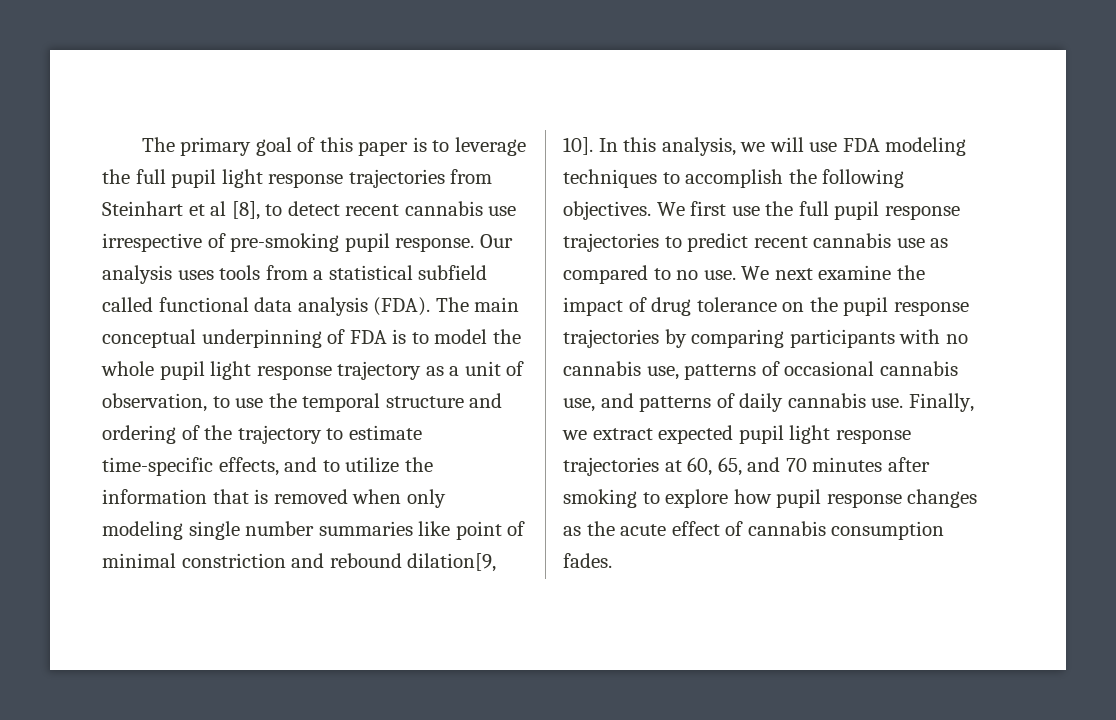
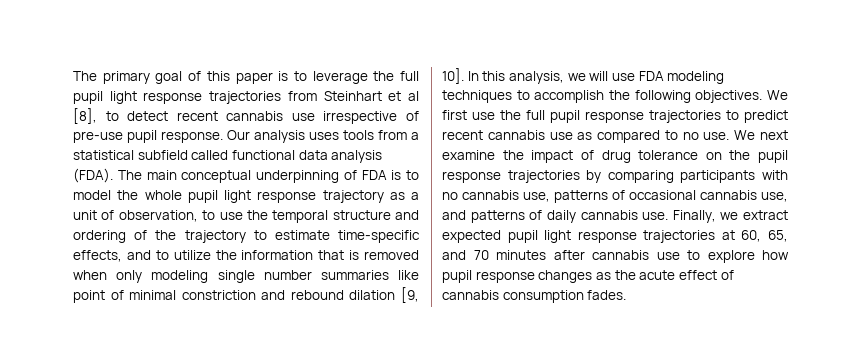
[230,233,340,252] pre-smoking -> [73,131,123,143] pre-use
[407,553,497,572] dilation[9, -> [349,287,419,303] dilation [9,
[563,489,637,508] smoking -> [592,250,680,260] cannabis use

